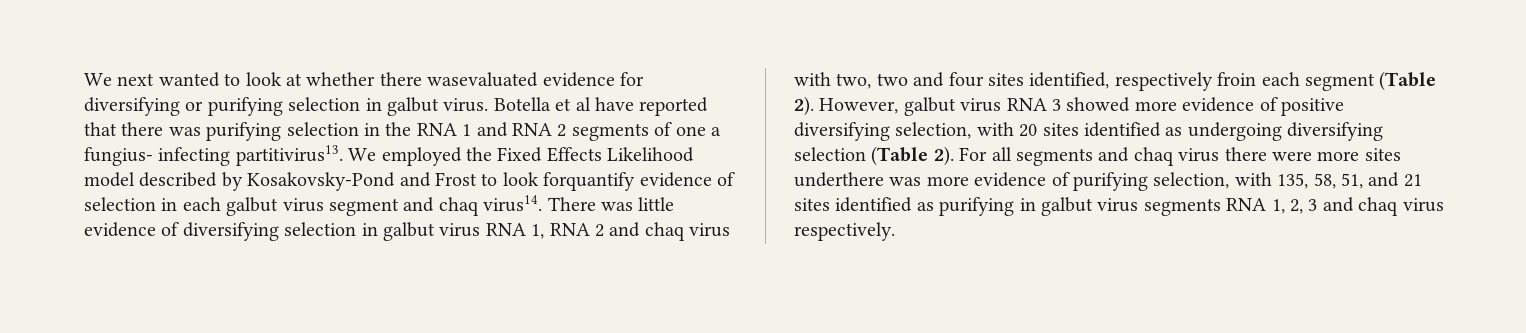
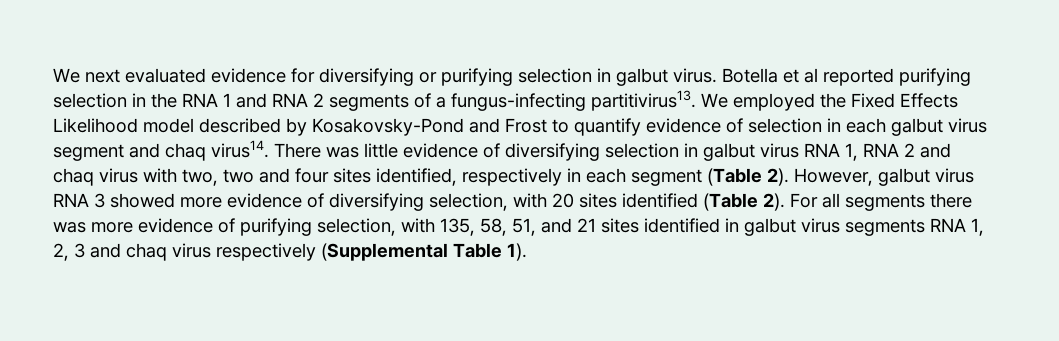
[158,72,539,87] wanted to look at whether there wasevaluated -> [125,68,206,83] evaluated
[594,97,709,116] [84,122,201,136] have reported that there was -> [823,68,894,86] reported
[675,126,721,136] [84,147,231,166] one a fungius- infecting -> [436,93,586,111] a fungus-infecting
[502,172,636,191] look forquantify -> [574,118,641,136] quantify
[1217,72,1257,86] froin -> [567,168,581,182] in
[1281,98,1344,116] positive -> (324, 200) none
[1165,122,1384,141] [794,147,866,161] as undergoing diversifying selection -> (698, 200) none
[1098,147,1401,166] [794,172,884,187] and chaq virus there were more sites underthere -> [930,193,972,208] there
[916,197,1015,216] as purifying -> (720, 225) none
[794,222,895,241] respectively. -> [216,243,527,261] respectively (Supplemental Table 1).

